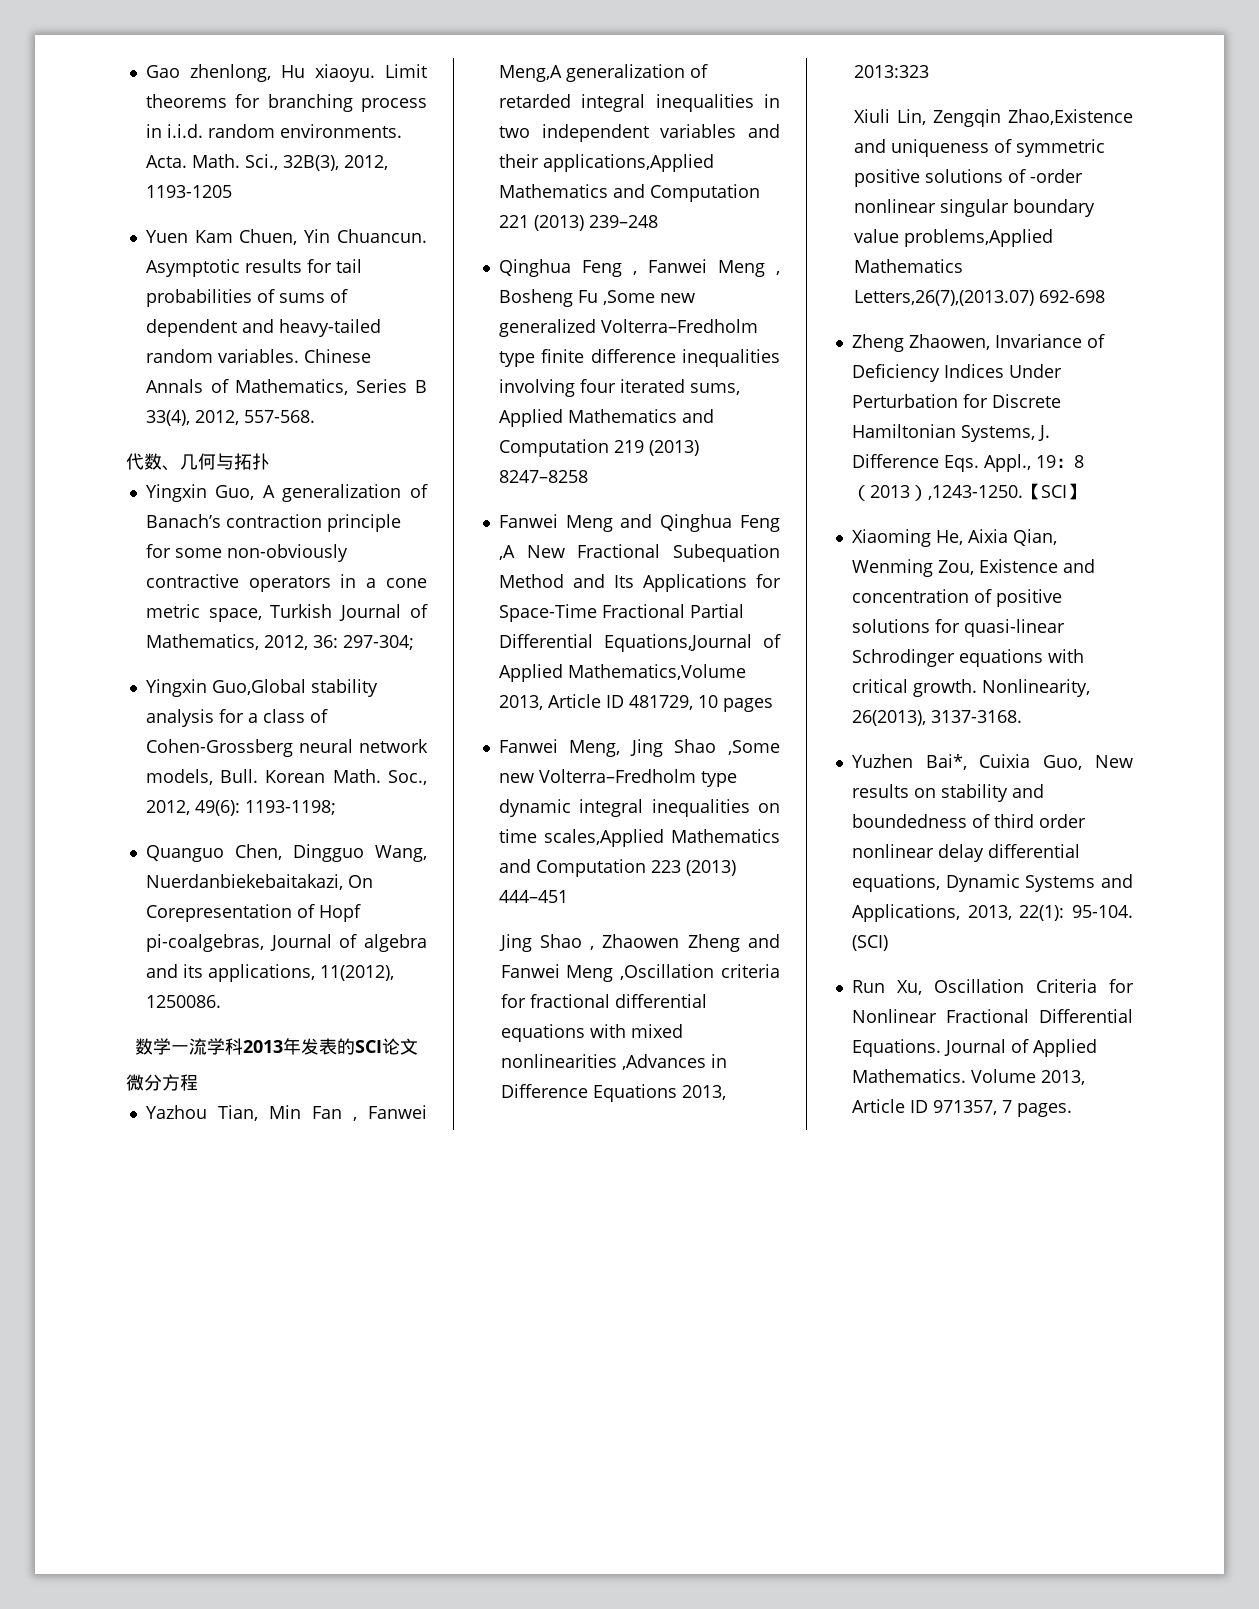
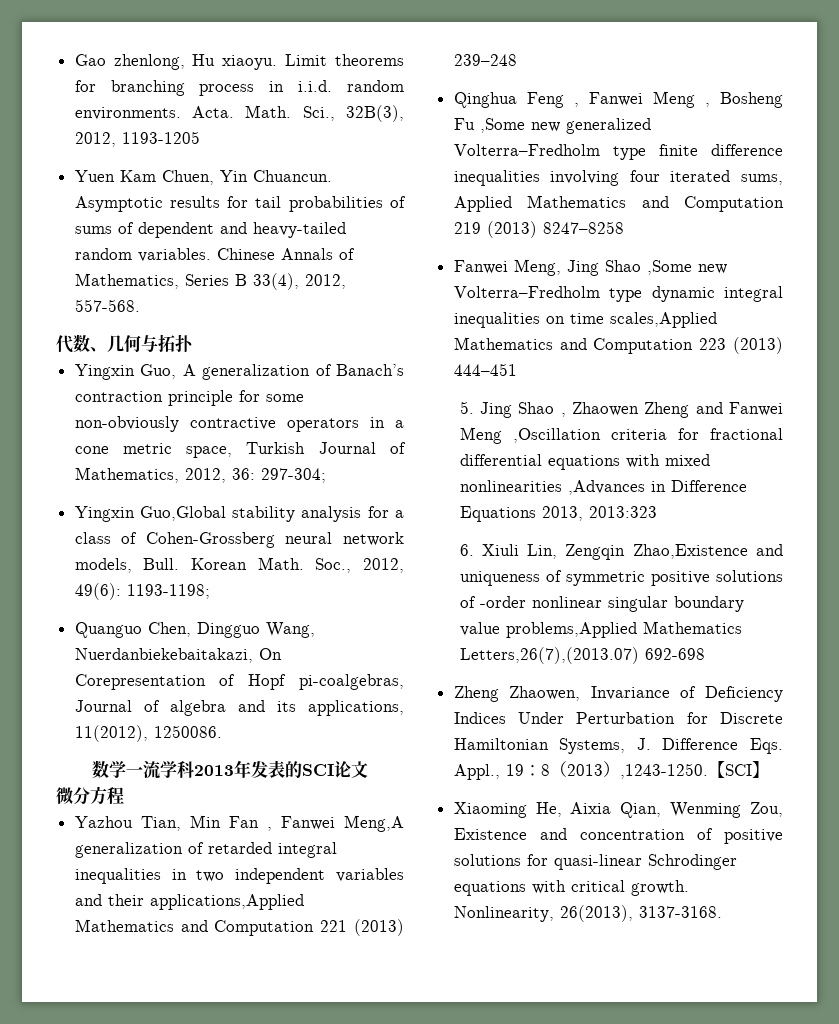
[498,514,780,532] [498,544,780,562] [498,574,781,592] [498,604,744,622] [498,634,781,652] [498,664,746,682] [498,694,773,712] // Fanwei Meng and Qinghua Feng ,A New Fractional Subequation Method and Its Applications for Space-Time Fractional Partial Differential Equations,Journal of Applied Mathematics,Volume 2013, Article ID 481729, 10 pages -> (624, 227) none
(568, 896) none -> [459,401,474,414] 5.
(929, 71) none -> [459,544,474,556] 6.
[851,754,1133,770] [851,784,1044,802] [851,814,1086,828] [851,844,1080,862] [851,874,1133,892] [851,904,1133,922] [851,935,888,951] [851,979,1134,995] [851,1009,1133,1023] [851,1039,1097,1057] [851,1069,1085,1085] [851,1099,1072,1117] // Yuzhen Bai*, Cuixia Guo, New results on stability and boundedness of third order nonlinear delay differential equations, Dynamic Systems and Applications, 2013, 22(1): 95-104. (SCI) // Run Xu, Oscillation Criteria for Nonlinear Fractional Differential Equations. Journal of Applied Mathematics. Volume 2013, Article ID 971357, 7 pages. -> (722, 912) none

